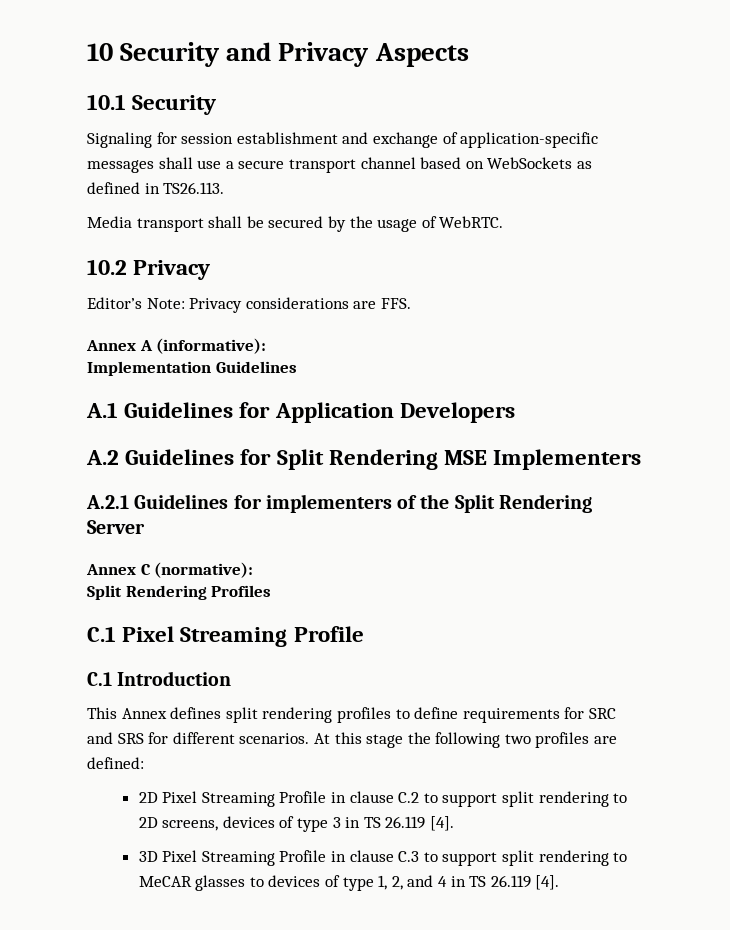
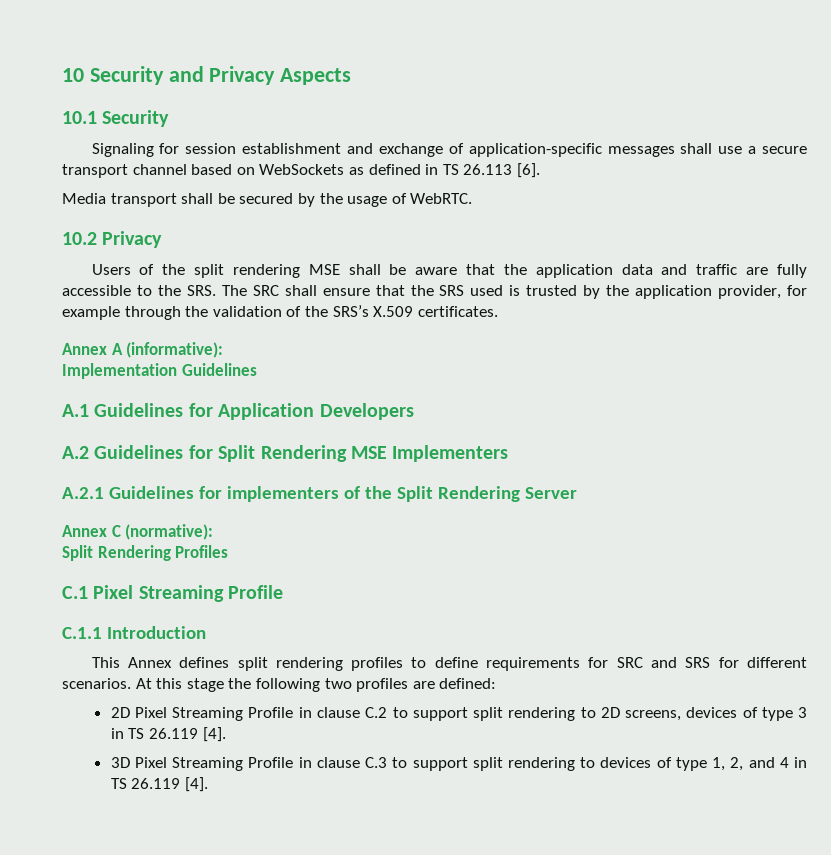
[163,182,225,194] TS26.113. -> [442,163,540,178] TS 26.113 [6].
[87,297,411,313] Editor’s Note: Privacy considerations are FFS. -> [91,264,808,278] [62,285,808,299] [62,305,498,320] Users of the split rendering MSE shall be aware that the application data and traffic are fully accessible to the SRS. The SRC shall ensure that the SRS used is trusted by the application provider, for example through the validation of the SRS’s X.509 certificates.
[87,672,112,686] C.1 -> [62,627,102,639] C.1.1
[138,875,264,891] MeCAR glasses to -> (596, 762) none

